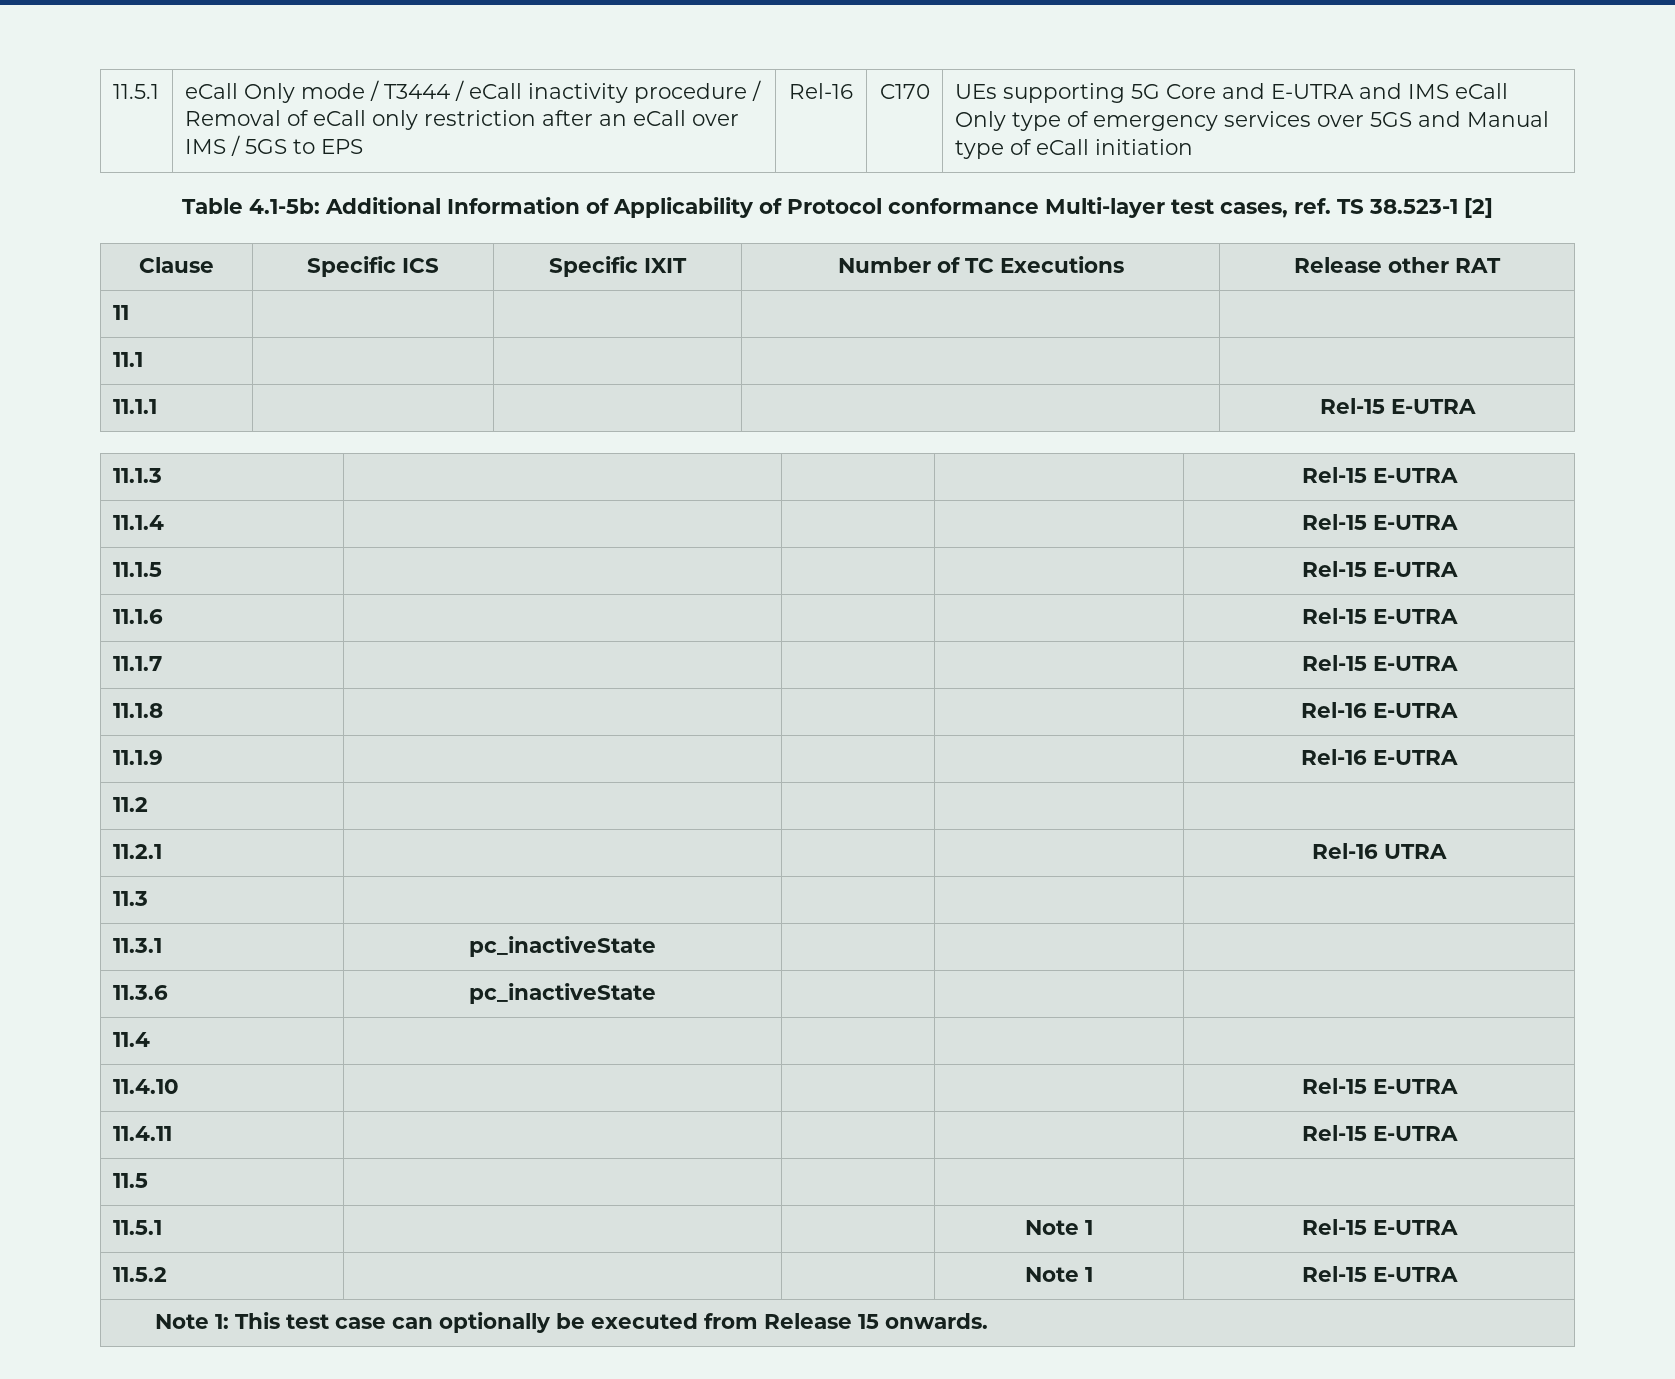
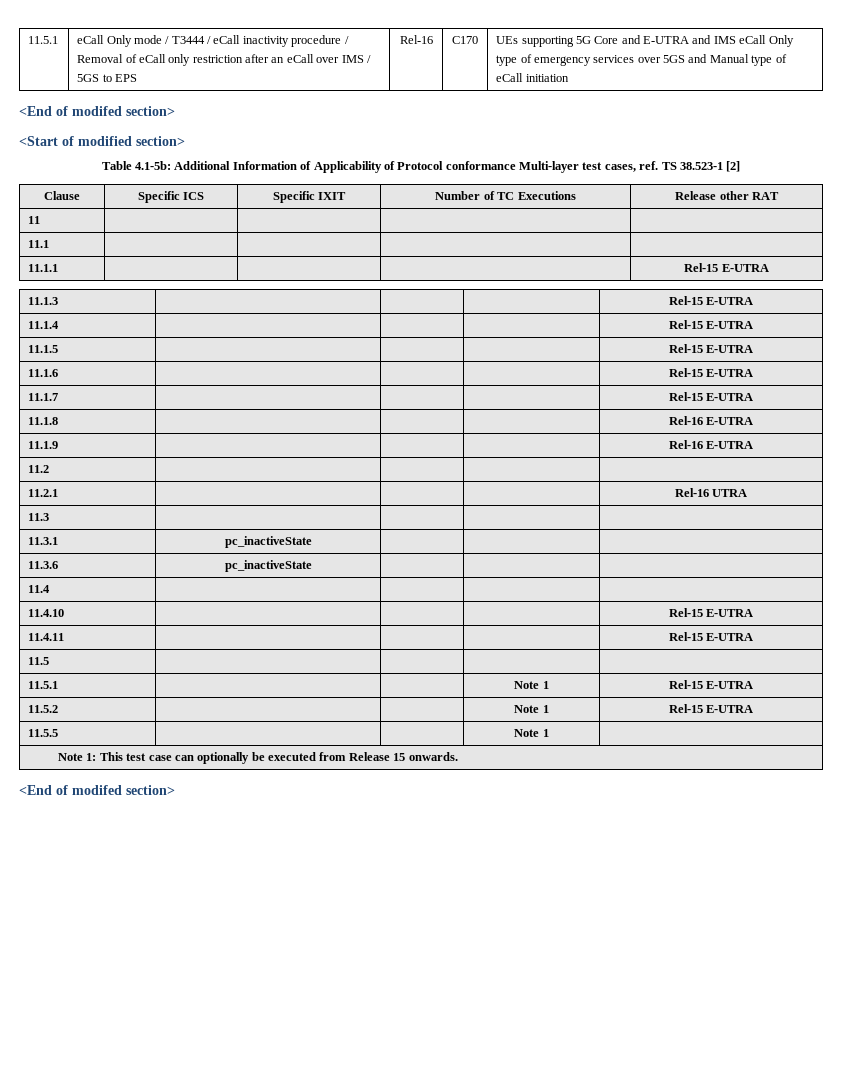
(1193, 147) none -> [19,106,175,116] [19,136,185,146] // <End of modifed section> // <Start of modified section>
(1458, 1274) none -> [28,729,59,737] [514,729,549,737] // 11.5.5 | | | Note 1 |
(989, 1321) none -> [19,785,175,795] // <End of modifed section>

